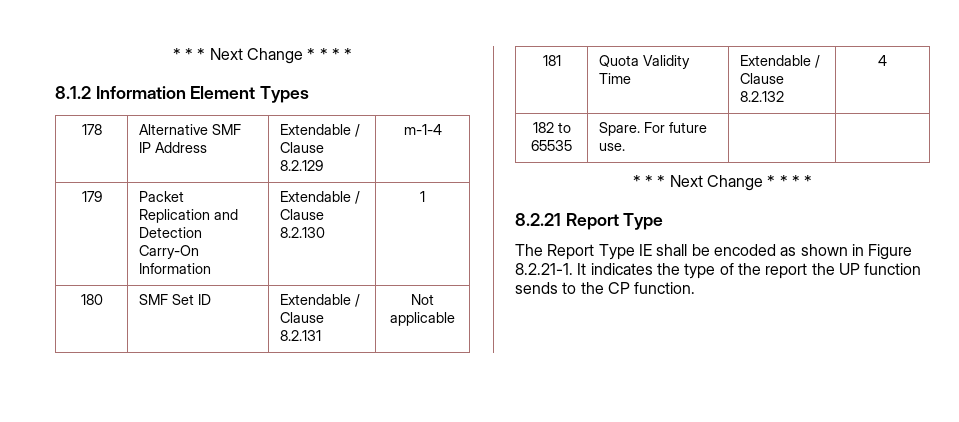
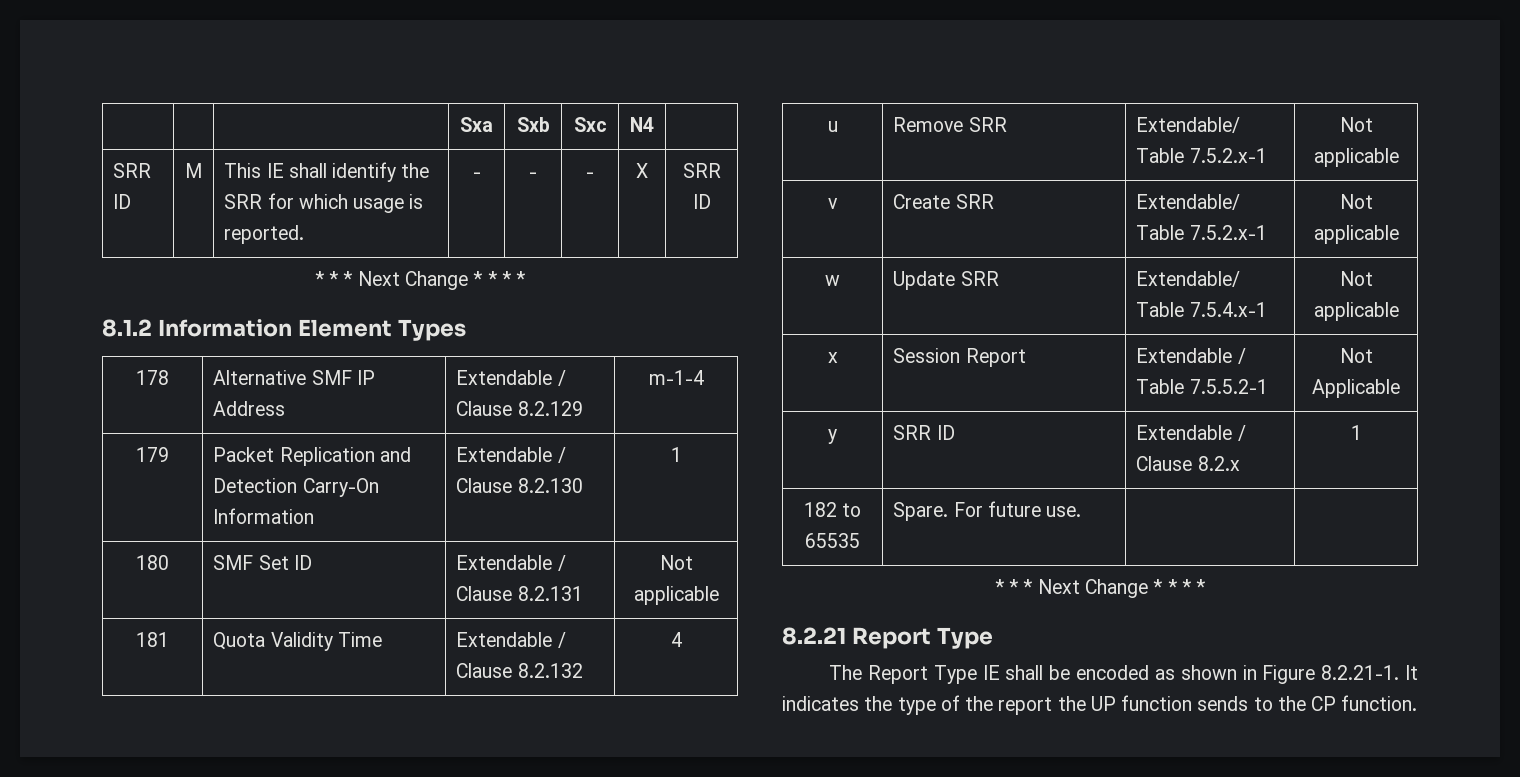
(172, 54) none -> [460,117,493,132] [516,117,550,132] [573,117,607,132] [630,117,654,132] [113,163,152,178] [113,194,132,209] [185,163,202,178] [224,162,430,182] [224,193,424,213] [224,225,305,244] [472,172,481,178] [529,172,537,178] [586,172,594,178] [636,163,648,178] [682,163,721,178] [692,194,711,209] | | | Sxa | Sxb | Sxc | N4 | // SRR ID | M | This IE shall identify the SRR for which usage is reported. | - | - | - | X | SRR ID //
(887, 60) none -> [827,121,838,132] [893,117,1007,132] [1136,117,1241,133] [1136,148,1267,163] [1339,117,1373,132] [1313,148,1399,167] [828,198,838,209] [893,194,994,209] [1136,194,1241,210] [1136,225,1267,240] [1339,194,1373,209] [1313,225,1399,244] [825,275,840,286] [893,271,999,290] [1136,271,1241,287] [1136,302,1267,317] [1339,271,1373,286] [1313,302,1399,321] [827,352,838,363] [893,348,1026,367] [1136,348,1246,364] [1136,379,1268,394] [1339,348,1373,363] [1312,379,1400,398] [828,429,837,444] [893,425,955,440] [1136,425,1246,441] [1136,456,1240,471] [1350,425,1362,440] // u | Remove SRR | Extendable/ Table 7.5.2.x-1 | Not applicable // v | Create SRR | Extendable/ Table 7.5.2.x-1 | Not applicable // w | Update SRR | Extendable/ Table 7.5.4.x-1 | Not applicable // x | Session Report | Extendable / Table 7.5.5.2-1 | Not Applicable // y | SRR ID | Extendable / Clause 8.2.x | 1

